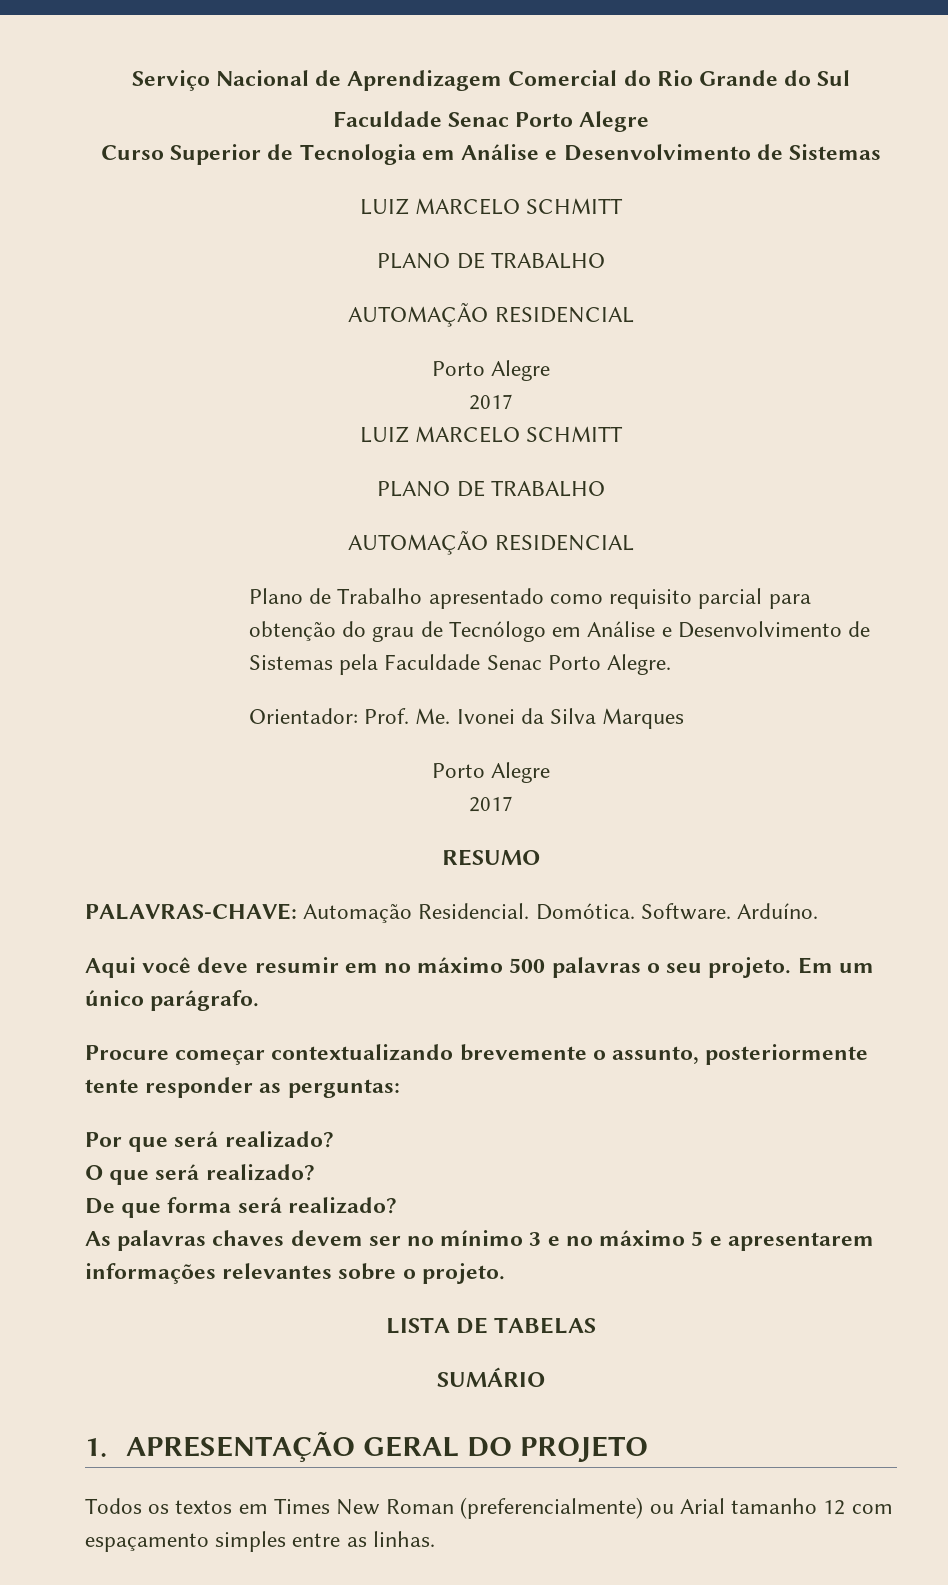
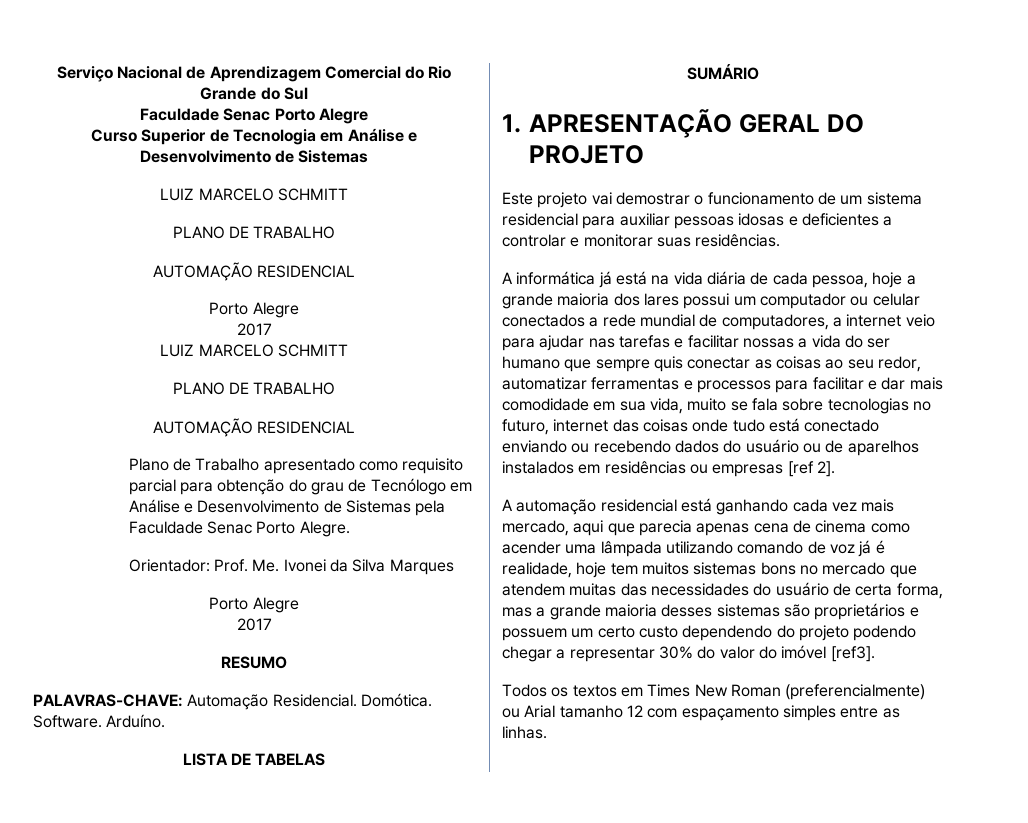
[85,957,874,978] [85,990,260,1011] [85,1044,869,1065] [85,1077,400,1098] [85,1131,334,1152] [85,1164,315,1185] [85,1197,397,1218] [85,1230,874,1251] [85,1263,505,1284] // Aqui você deve resumir em no máximo 500 palavras o seu projeto. Em um único parágrafo. // Procure começar contextualizando brevemente o assunto, posteriormente tente responder as perguntas: // Por que será realizado? // O que será realizado? // De que forma será realizado? // As palavras chaves devem ser no mínimo 3 e no máximo 5 e apresentarem informações relevantes sobre o projeto. -> (166, 721) none
(648, 1449) none -> [502,192,922,208] [502,213,893,229] [502,234,781,247] [502,271,916,288] [502,293,920,309] [502,314,935,330] [502,335,891,351] [502,356,921,372] [502,377,943,393] [502,398,931,414] [502,418,880,435] [502,439,919,456] [502,461,835,477] [502,498,895,515] [502,520,910,536] [502,540,885,557] [502,562,917,578] [502,582,943,599] [502,603,919,620] [502,625,917,641] [502,645,875,662] // Este projeto vai demostrar o funcionamento de um sistema residencial para auxiliar pessoas idosas e deficientes a controlar e monitorar suas residências. // A informática já está na vida diária de cada pessoa, hoje a grande maioria dos lares possui um computador ou celular conectados a rede mundial de computadores, a internet veio para ajudar nas tarefas e facilitar nossas a vida do ser humano que sempre quis conectar as coisas ao seu redor, automatizar ferramentas e processos para facilitar e dar mais comodidade em sua vida, muito se fala sobre tecnologias no futuro, internet das coisas onde tudo está conectado enviando ou recebendo dados do usuário ou de aparelhos instalados em residências ou empresas [ref 2]. // A automação residencial está ganhando cada vez mais mercado, aqui que parecia apenas cena de cinema como acender uma lâmpada utilizando comando de voz já é realidade, hoje tem muitos sistemas bons no mercado que atendem muitas das necessidades do usuário de certa forma, mas a grande maioria desses sistemas são proprietários e possuem um certo custo dependendo do projeto podendo chegar a representar 30% do valor do imóvel [ref3].

